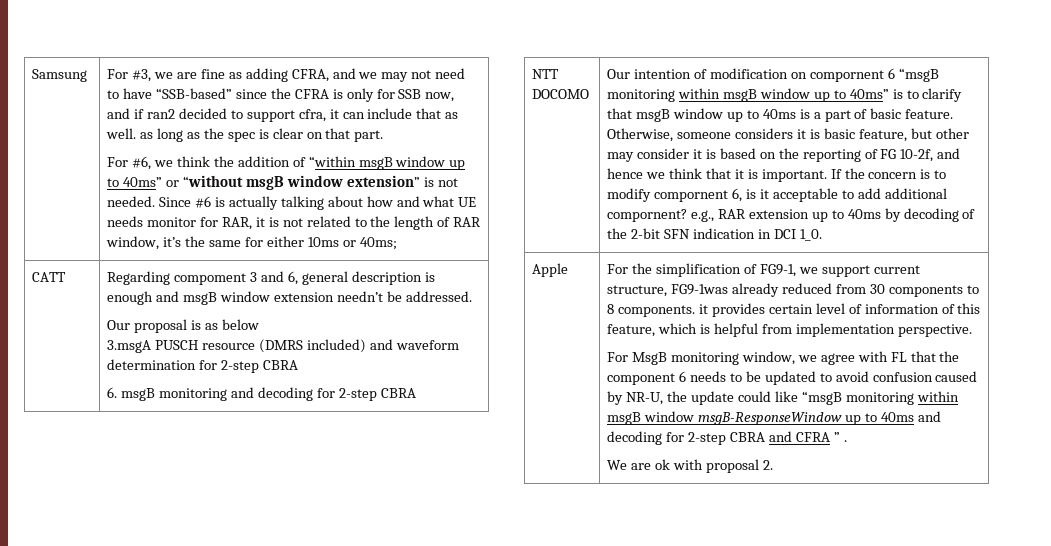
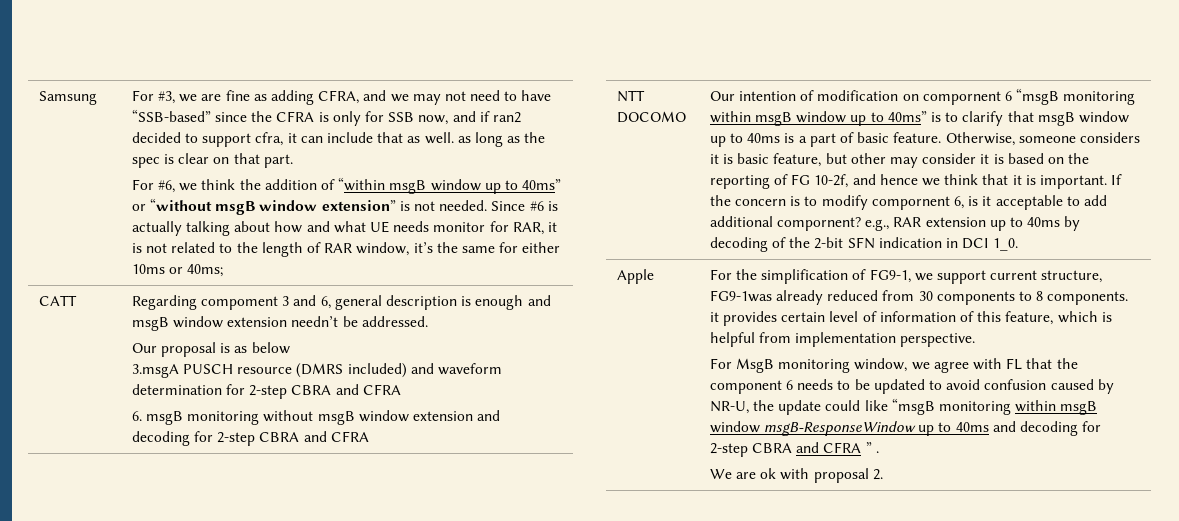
(298, 365) none -> [335,384,401,395] and CFRA
[230,387,416,401] and decoding for 2-step CBRA -> [263,410,501,425] [131,431,369,446] without msgB window extension and decoding for 2-step CBRA and CFRA

